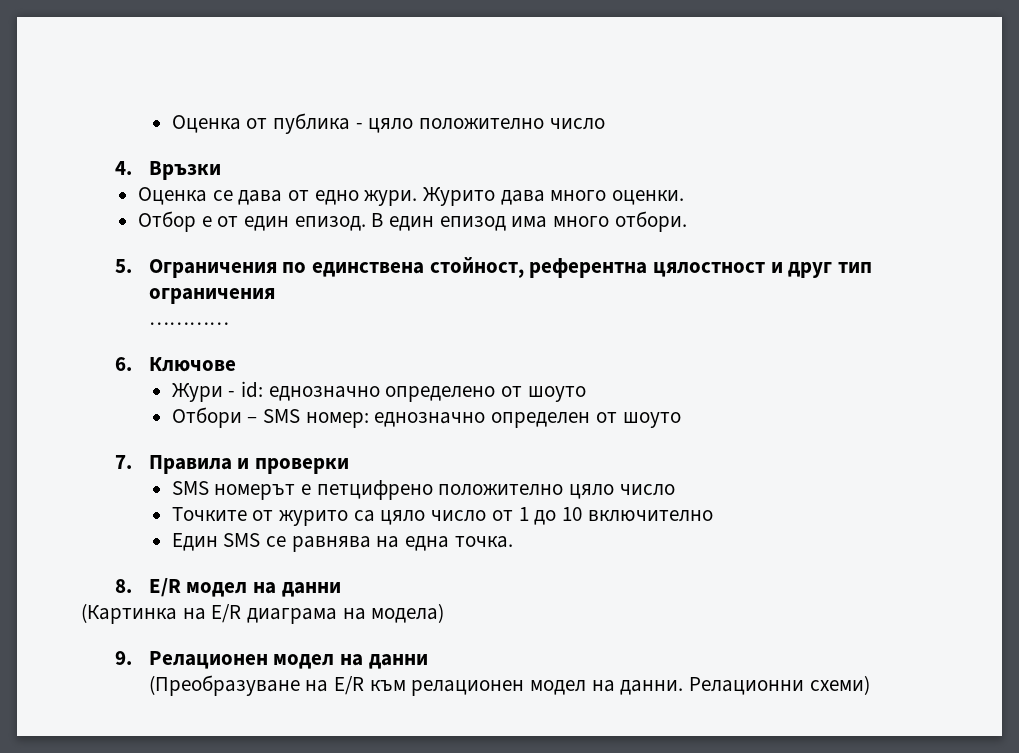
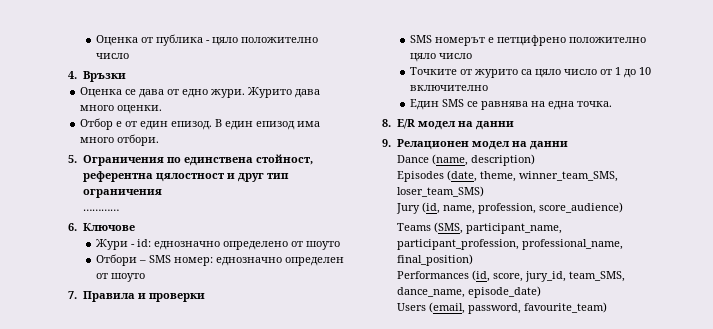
[81,603,445,624] // (Картинка на E/R диаграма на модела) -> (515, 125) none
[148,675,870,696] (Преобразуване на E/R към релационен модел на данни. Релационни схеми) -> [397,154,536,166] [397,170,619,182] [397,186,485,197] [396,202,624,214] [397,222,563,234] [397,239,624,250] [397,254,474,266] [397,270,626,282] [397,286,542,298] [397,302,608,314] Dance (name, description) // Episodes (date, theme, winner_team_SMS, loser_team_SMS) // Jury (id, name, profession, score_audience) // Teams (SMS, participant_name, participant_profession, professional_name, final_position) // Performances (id, score, jury_id, team_SMS, dance_name, episode_date) // Users (email, password, favourite_team)

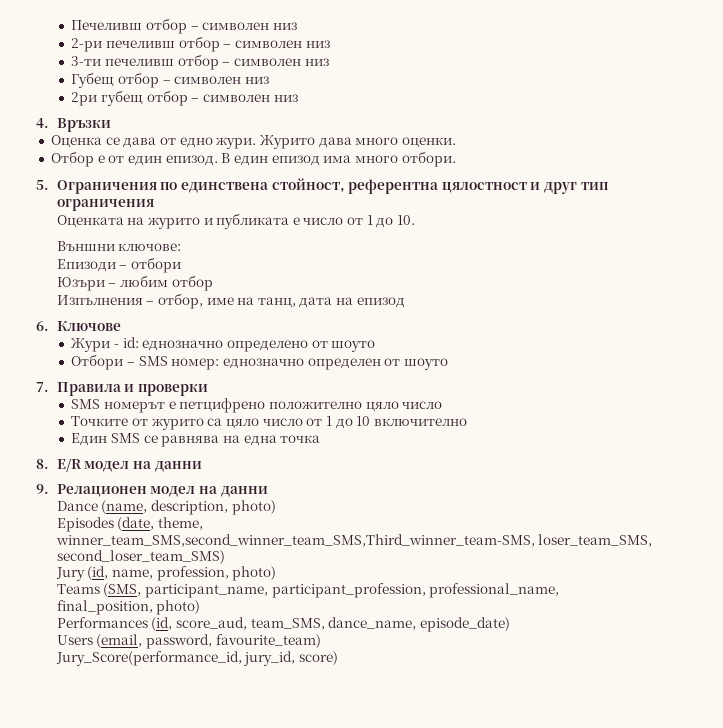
[95,34,318,46] [95,53,129,59] Оценка от публика - цяло положително число -> [71,18,298,34] [71,36,330,52] [71,54,329,70] [71,72,270,88] [71,90,298,106] Печеливш отбор – символен низ // 2-ри печеливш отбор – символен низ // 3-ти печеливш отбор – символен низ // Губещ отбор – символен низ // 2ри губещ отбор – символен низ
[83,209,120,211] ………… -> [56,213,416,229] [56,241,182,251] [56,257,181,273] [56,275,213,291] [56,293,405,309] Оценката на журито и публиката е число от 1 до 10. // Външни ключове: // Епизоди – отбори // Юзъри – любим отбор // Изпълнения – отбор, име на танц, дата на епизод
[576,101,612,107] точка. -> [280,435,321,443] точка
[471,154,536,166] description) -> [150,500,276,515] description, photo)
[519,171,619,182] [397,186,485,197] winner_team_SMS, loser_team_SMS) -> [55,534,653,547] [56,550,225,564] winner_team_SMS,second_winner_team_SMS,Third_winner_team-SMS, loser_team_SMS, second_loser_team_SMS)
[539,202,624,213] score_audience) -> [232,566,277,581] photo)
[397,254,474,266] final_position) -> [56,600,201,615] final_position, photo)
[493,271,567,282] score, jury_id, -> [175,617,247,630] score_aud,
(608, 307) none -> [55,651,338,666] // Jury_Score(performance_id, jury_id, score)

